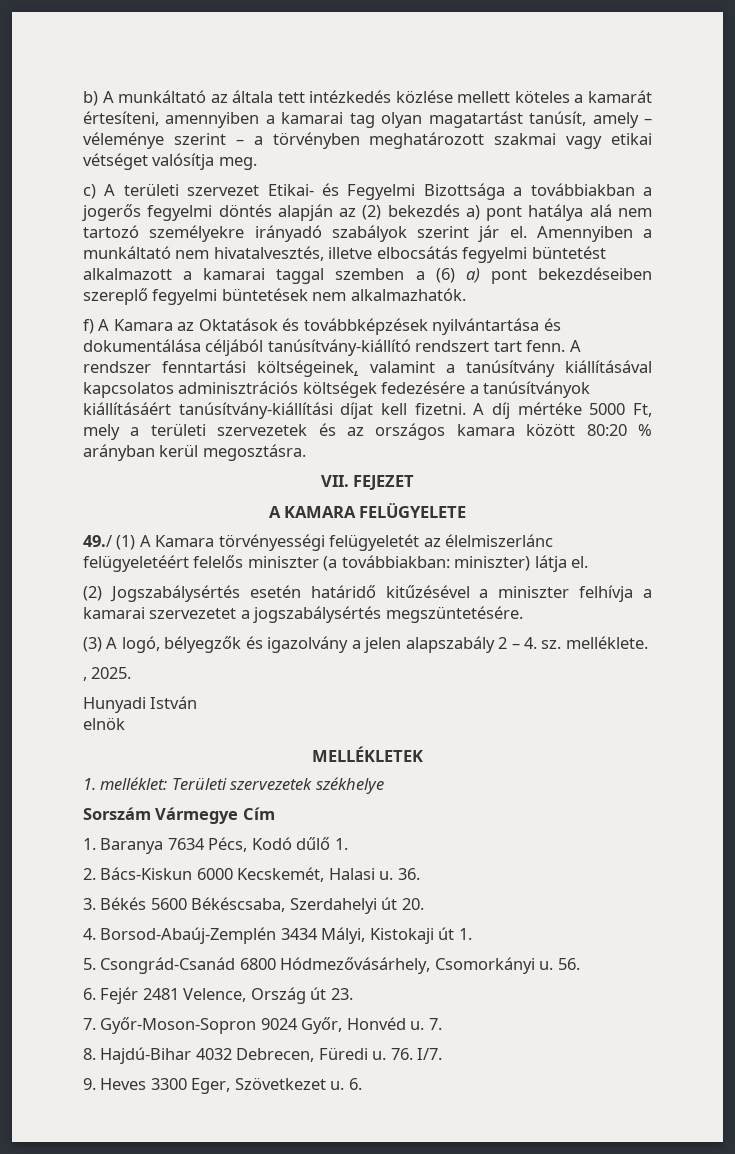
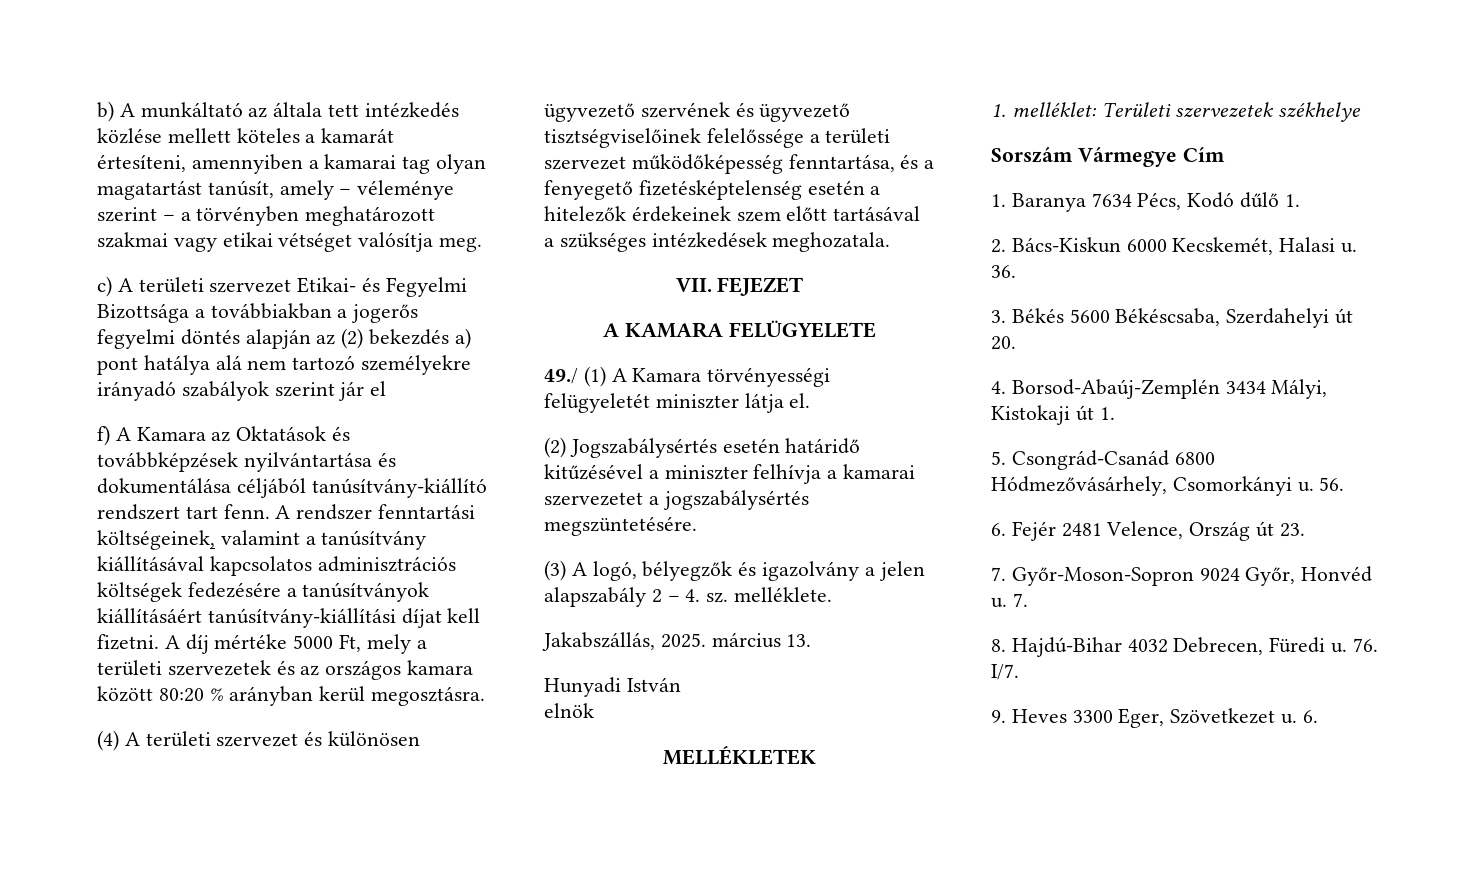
[509,226,652,242] [83,246,606,263] [83,267,652,284] [83,288,466,305] el. Amennyiben a munkáltató nem hivatalvesztés, illetve elbocsátás fegyelmi büntetést alkalmazott a kamarai taggal szemben a (6) a) pont bekezdéseiben szereplő fegyelmi büntetések nem alkalmazhatók. -> [370,381,387,396] el
(306, 452) none -> [97,730,421,751] [544,102,851,122] [544,128,891,148] [544,154,935,174] [544,180,881,200] [544,206,921,222] [544,232,891,252] // (4) A területi szervezet és különösen ügyvezető szervének és ügyvezető tisztségviselőinek felelőssége a területi szervezet működőképesség fenntartása, és a fenyegető fizetésképtelenség esetén a hitelezők érdekeinek szem előtt tartásával a szükséges intézkedések meghozatala.
[423,534,554,547] [83,555,531,572] az élelmiszerlánc felügyeletéért felelős miniszter (a továbbiakban: miniszter) -> [655,394,739,409] miniszter
[83,677,87,681] , -> [542,632,655,651] Jakabszállás,
(132, 673) none -> [711,632,812,648] március 13.

